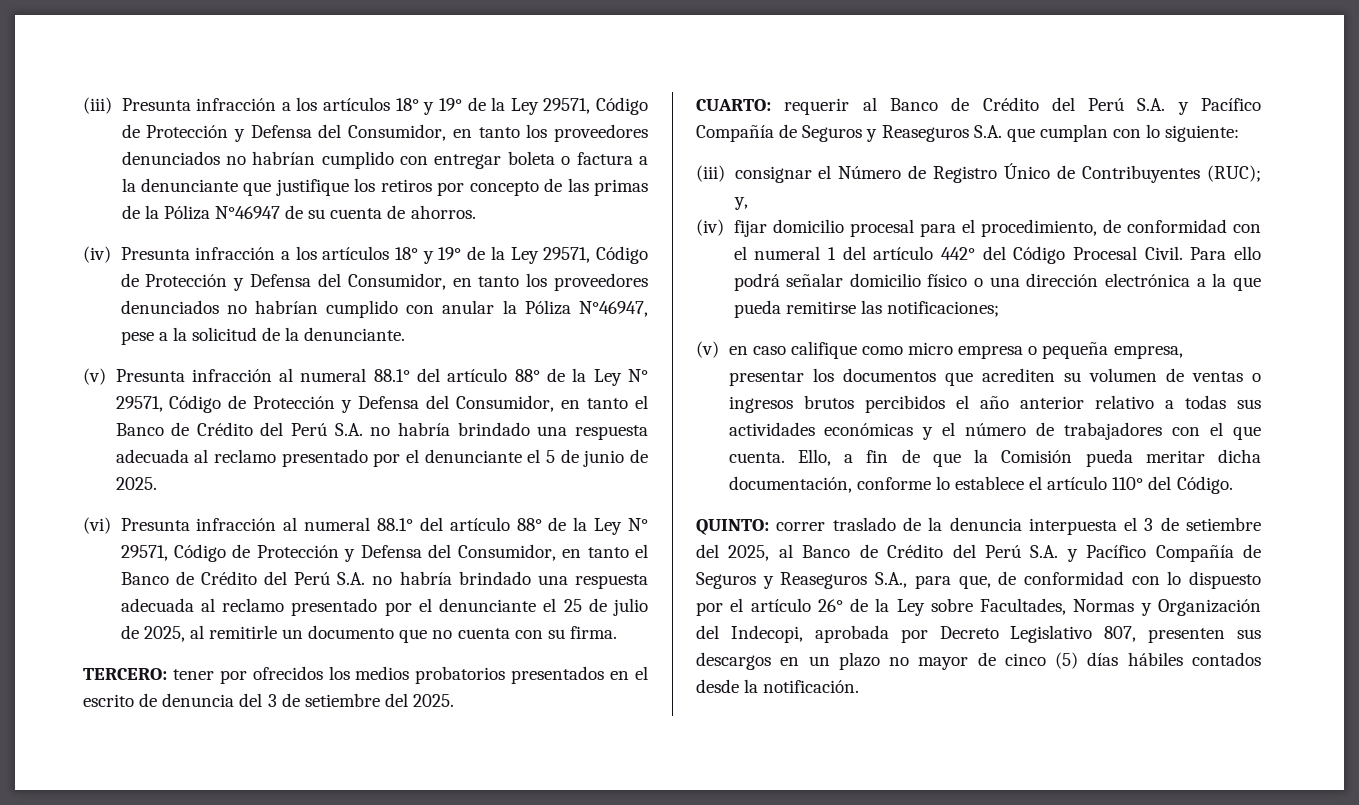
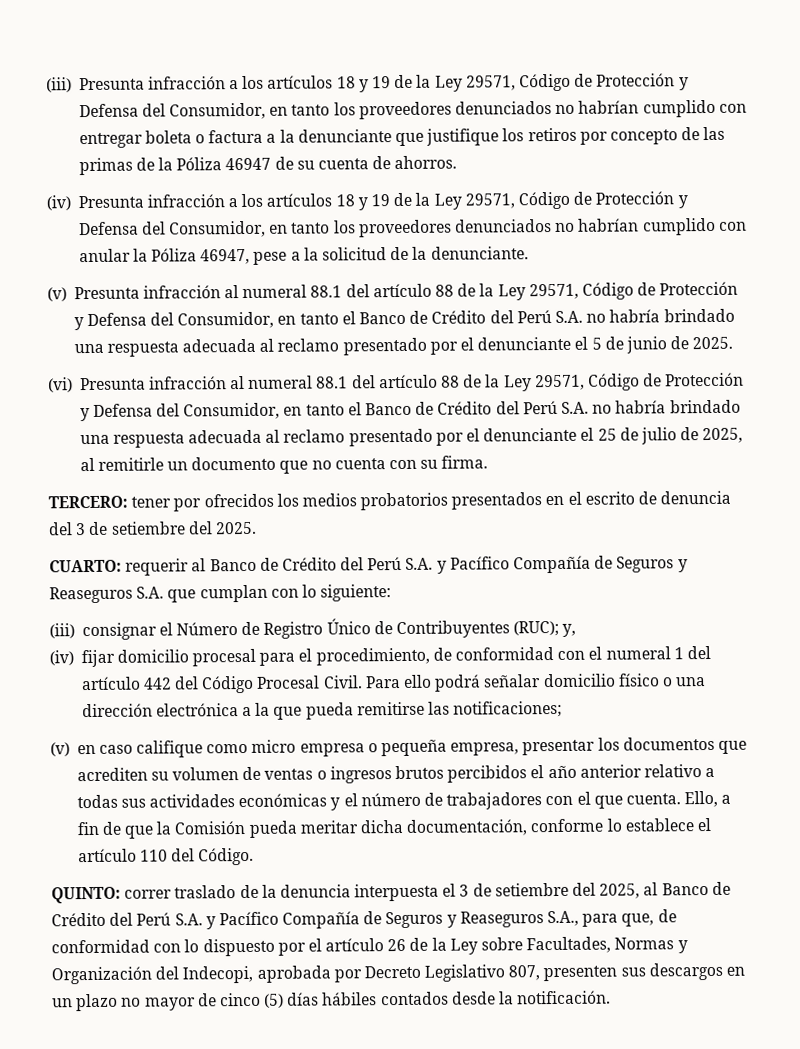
[395,98,462,115] 18° y 19° -> [336,76,392,93] 18 y 19
[214,206,280,219] N°46947 -> [225,157,272,171] 46947
[395,247,462,264] 18° y 19° -> [335,194,391,211] 18 y 19
[579,301,648,317] N°46947, -> [200,248,251,265] 46947,
[373,368,648,386] 88.1° del artículo 88° de la Ley N° -> [310,283,526,301] 88.1 del artículo 88 de la Ley
[376,517,649,535] 88.1° del artículo 88° de la Ley N° -> [316,374,532,392] 88.1 del artículo 88 de la Ley
[940,247,975,260] 442° -> [142,677,172,690] 442
[1112,477,1144,490] 110° -> [139,849,168,862] 110
[817,599,843,612] 26° -> [387,938,407,952] 26

